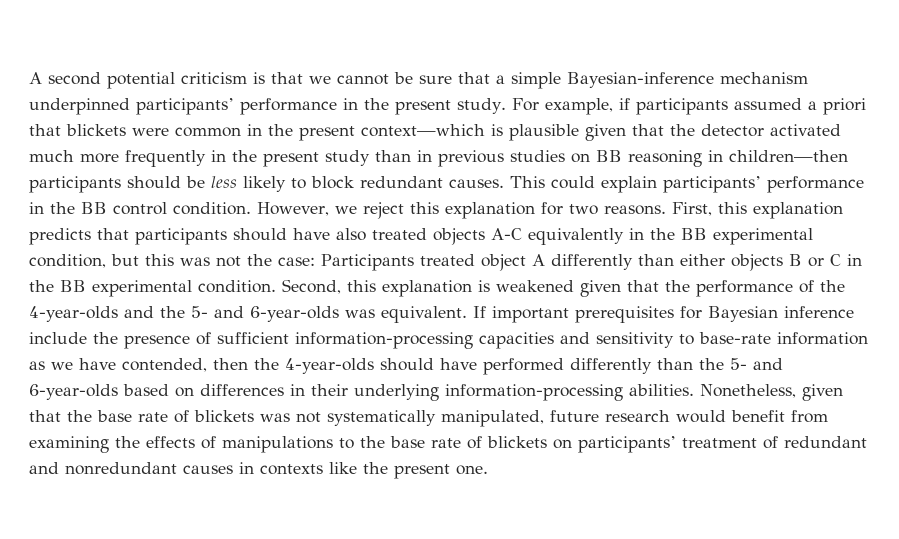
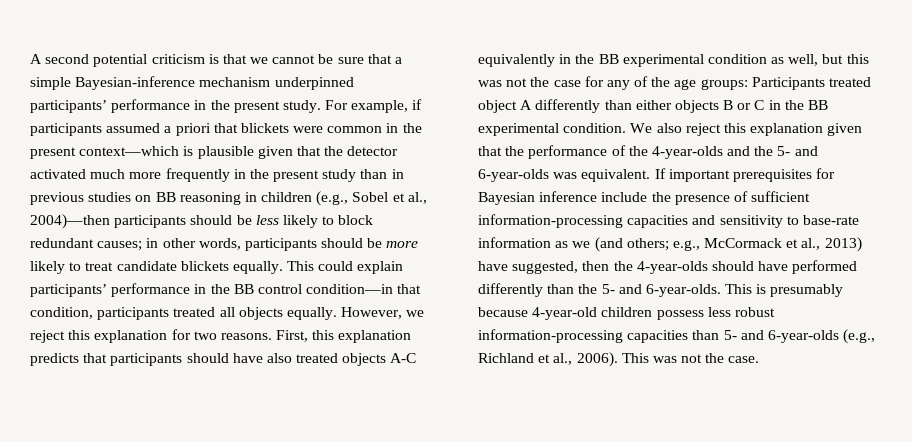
[729,150,848,162] children—then -> [261,191,427,206] [30,214,110,229] children (e.g., Sobel et al., 2004)—then
[449,179,504,188] causes. -> [97,238,419,251] [30,261,283,274] causes; in other words, participants should be more likely to treat candidate blickets equally.
[173,202,251,215] condition. -> [306,284,422,294] [30,307,337,320] condition—in that condition, participants treated all objects equally.
[29,254,106,268] condition, -> [707,54,819,66] condition as well,
[278,257,315,266] case: -> [553,76,748,90] case for any of the age groups:
[282,279,574,297] Second, this explanation is weakened -> [630,123,824,136] We also reject this explanation
[79,358,207,372] have contended, -> [594,237,862,252] [478,261,579,274] (and others; e.g., McCormack et al., 2013) have suggested,
[29,384,843,401] [29,410,828,427] [29,436,867,453] [29,462,488,479] 6-year-olds based on differences in their underlying information-processing abilities. Nonetheless, given that the base rate of blickets was not systematically manipulated, future research would benefit from examining the effects of manipulations to the base rate of blickets on participants’ treatment of redundant and nonredundant causes in contexts like the present one. -> [645,284,844,297] [478,307,775,320] [478,329,876,344] [478,352,760,367] 6-year-olds. This is presumably because 4-year-old children possess less robust information-processing capacities than 5- and 6-year-olds (e.g., Richland et al., 2006). This was not the case.

